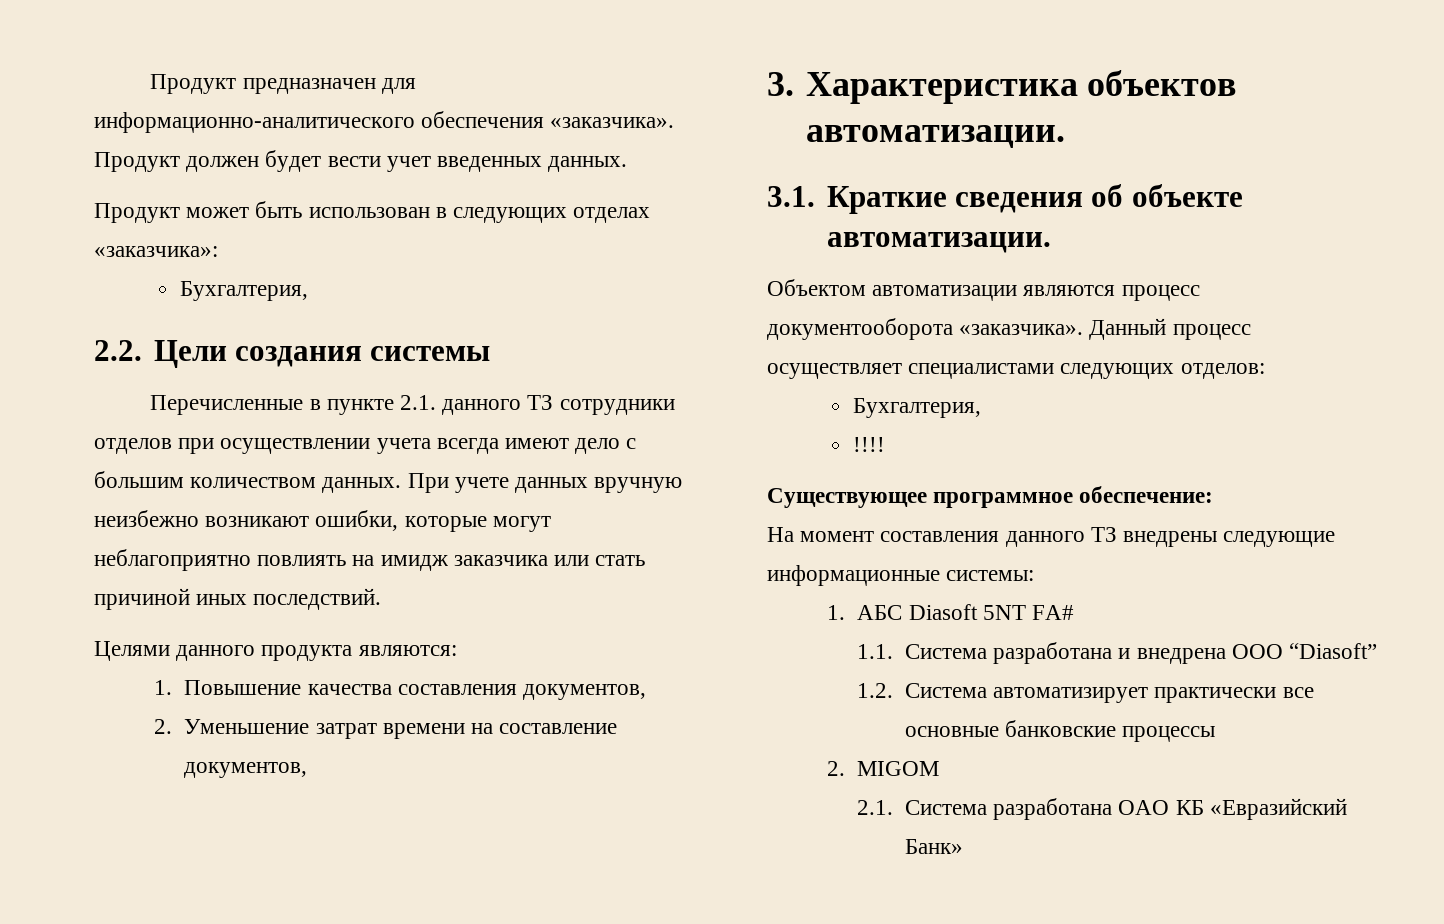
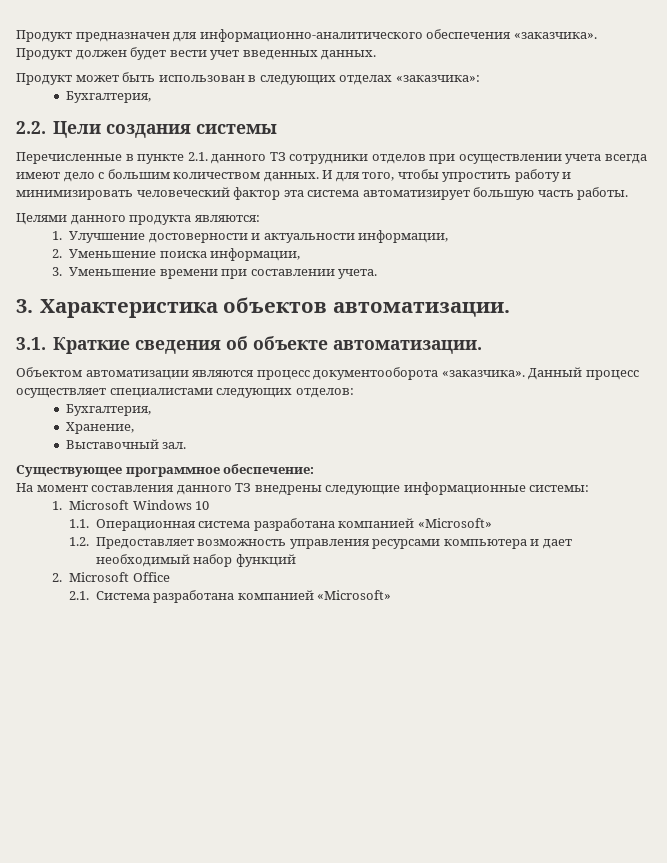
[407,473,683,493] [94,510,551,532] [94,549,646,571] [94,588,382,610] При учете данных вручную неизбежно возникают ошибки, которые могут неблагоприятно повлиять на имидж заказчика или стать причиной иных последствий. -> [322,169,572,182] [16,187,629,200] И для того, чтобы упростить работу и минимизировать человеческий фактор эта система автоматизирует большую часть работы.
[184,680,646,700] [154,719,618,739] [184,762,308,778] Повышение качества составления документов, // 2. Уменьшение затрат времени на составление документов, -> [69,230,449,243] [51,248,301,261] [51,267,378,279] Улучшение достоверности и актуальности информации, // 2. Уменьшение поиска информации, // 3. Уменьшение времени при составлении учета.
[852,437,885,452] !!!! -> [65,422,134,434] [65,439,187,449] Хранение, // Выставочный зал.
[857,604,1074,620] [857,642,1377,664] [857,683,1314,703] [904,720,1216,742] [827,761,940,776] [857,798,1347,820] [904,839,963,854] АБС Diasoft 5NT FA# // 1.1. Система разработана и внедрена OOO “Diasoft” // 1.2. Система автоматизирует практически все основные банковские процессы // 2. MIGOM // 2.1. Система разработана ОАО КБ «Евразийский Банк» -> [69,500,210,510] [69,518,492,531] [69,537,572,549] [95,554,296,567] [51,572,170,582] [69,590,392,603] Microsoft Windows 10 // 1.1. Операционная система разработана компанией «Microsoft» // 1.2. Предоставляет возможность управления ресурсами компьютера и дает необходимый набор функций // 2. Microsoft Office // 2.1. Система разработана компанией «Microsoft»

